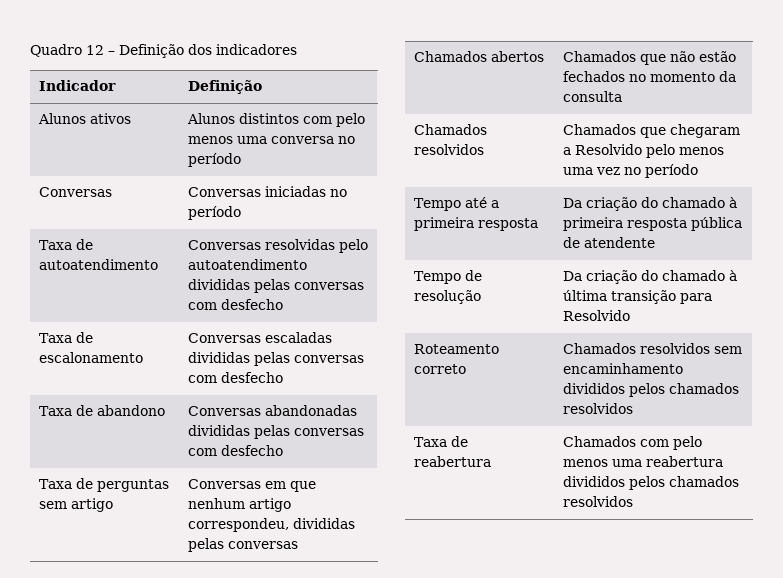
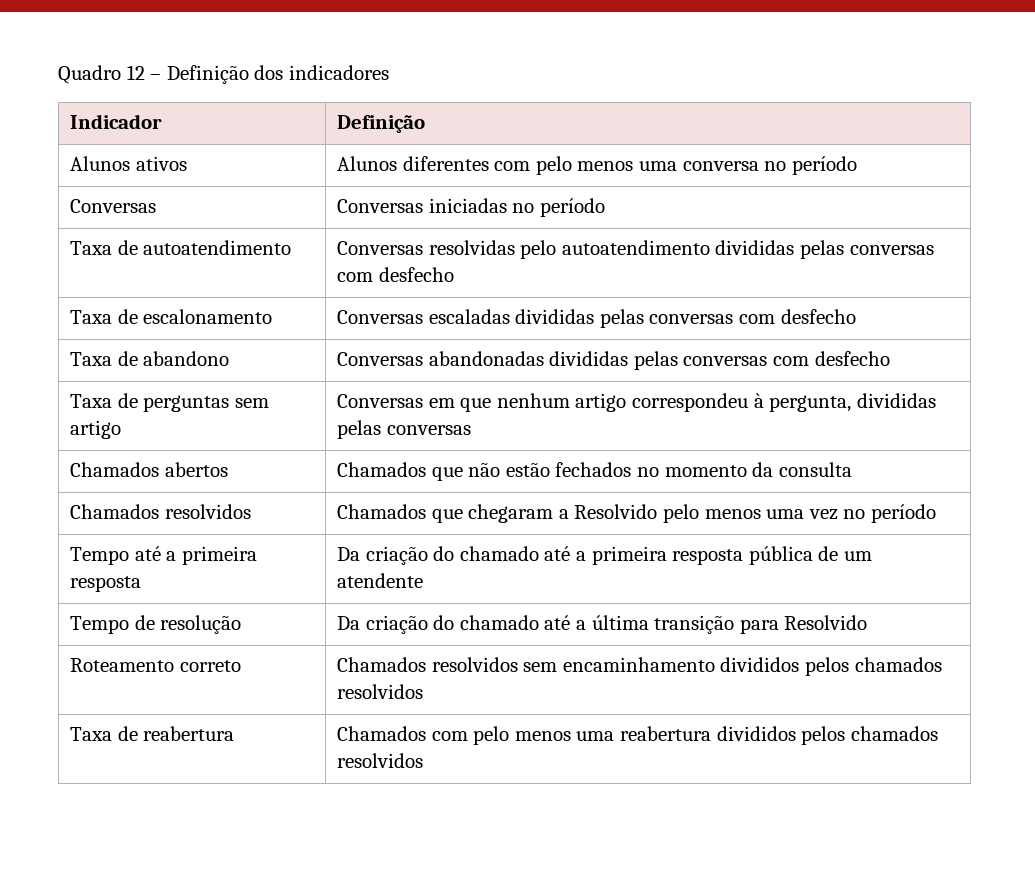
[238,113,299,124] distintos -> [402,156,489,171] diferentes
[187,518,289,532] correspondeu, -> [632,393,852,412] correspondeu à pergunta,
[728,197,737,208] à -> [544,546,587,561] até a
(580, 242) none -> [843,551,872,561] um
[728,270,737,281] à -> [544,615,587,630] até a

